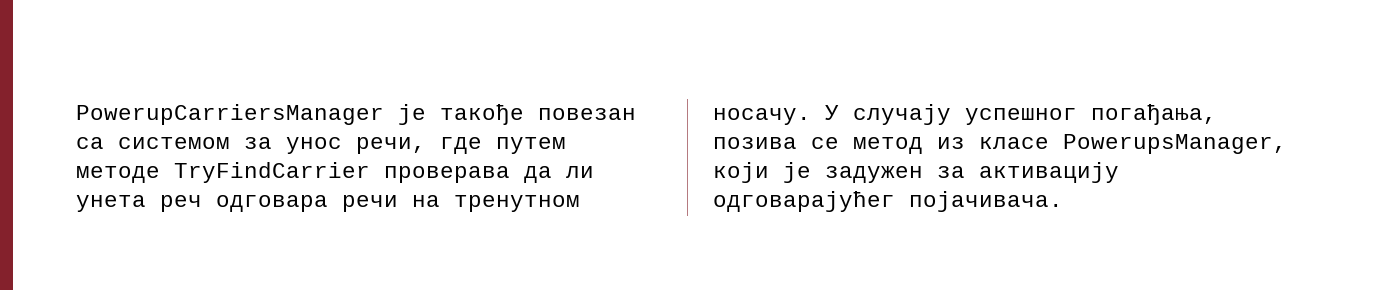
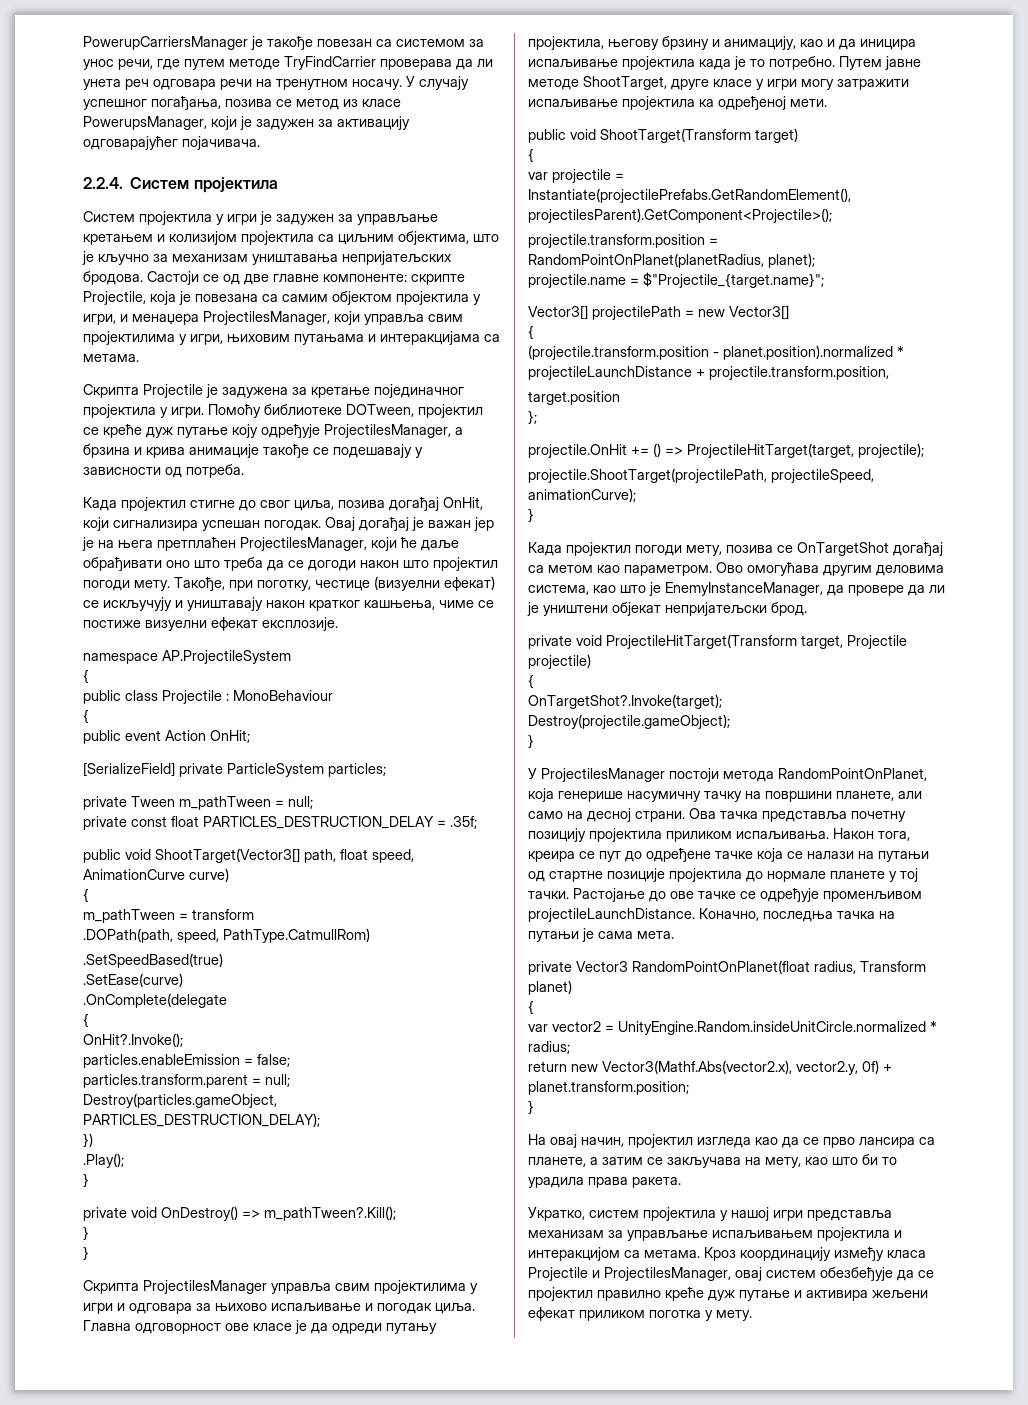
(1063, 201) none -> [83,177,278,193] [83,211,438,225] [83,231,499,245] [82,251,452,265] [83,271,465,285] [83,291,481,305] [83,311,463,325] [83,331,500,345] [83,354,139,362] [83,384,464,398] [83,404,483,418] [83,424,463,438] [83,444,423,458] [83,464,244,478] [83,497,483,511] [83,517,494,531] [82,537,459,551] [83,557,498,571] [83,576,495,591] [83,597,494,611] [83,617,338,631] [83,650,291,664] [83,669,89,684] [83,690,333,704] [83,709,89,724] [83,730,250,744] [83,762,386,777] [83,796,313,810] [83,816,477,830] [83,848,414,863] [83,868,229,882] [83,888,89,903] [83,909,254,923] [83,928,370,943] [83,953,223,968] [83,973,183,987] [83,993,227,1008] [83,1013,89,1028] [83,1033,183,1047] [83,1054,290,1068] [83,1074,290,1088] [83,1093,277,1108] [83,1113,320,1127] [83,1133,93,1148] [83,1153,124,1168] [83,1173,89,1188] [83,1206,396,1221] [83,1226,89,1241] [83,1246,89,1261] [83,1280,478,1294] [83,1303,475,1314] [83,1320,437,1334] [528,36,916,50] [528,56,921,70] [528,76,909,90] [528,96,827,110] [528,128,798,143] [528,148,534,163] [528,169,624,183] [528,188,851,203] [528,208,832,223] [528,234,718,248] [528,253,815,268] [528,272,824,288] [528,305,789,320] [528,325,534,340] [528,345,904,360] [528,366,889,380] [528,391,620,405] [528,410,537,425] [528,443,924,458] [528,468,874,483] [528,488,636,502] [528,508,534,523] [528,542,943,556] [528,562,944,576] [528,582,945,596] [527,602,807,616] [528,634,907,649] [528,654,591,669] [528,674,534,689] [528,694,722,709] [528,714,730,729] [528,734,534,749] [528,768,927,782] [528,788,922,802] [528,808,906,822] [528,828,910,842] [528,848,929,862] [528,868,918,882] [528,888,922,902] [528,908,895,922] [528,928,674,942] [528,960,926,975] [528,980,572,995] [528,1000,534,1015] [528,1021,937,1035] [528,1041,570,1054] [528,1060,892,1075] [528,1081,689,1095] [528,1100,534,1115] [528,1134,935,1148] [528,1154,897,1168] [528,1177,681,1188] [528,1207,892,1221] [528,1227,902,1241] [528,1247,926,1261] [528,1267,934,1281] [528,1287,928,1301] [528,1307,752,1321] // 2.2.4. Cистем пројектила // Систем пројектила у игри је задужен за управљање кретањем и колизијом пројектила са циљним објектима, што је кључно за механизам уништавања непријатељских бродова. Састоји се од две главне компоненте: скрипте Projectile, која је повезана са самим објектом пројектила у игри, и менаџера ProjectilesManager, који управља свим пројектилима у игри, њиховим путањама и интеракцијама са метама. // Скрипта Projectile је задужена за кретање појединачног пројектила у игри. Помоћу библиотеке DOTween, пројектил се креће дуж путање коју одређује ProjectilesManager, а брзина и крива анимације такође се подешавају у зависности од потреба. // Када пројектил стигне до свог циља, позива догађај OnHit, који сигнализира успешан погодак. Овај догађај је важан јер је на њега претплаћен ProjectilesManager, који ће даље обрађивати оно што треба да се догоди након што пројектил погоди мету. Такође, при поготку, честице (визуелни ефекат) се искључују и уништавају након кратког кашњења, чиме се постиже визуелни ефекат експлозије. // namespace AP.ProjectileSystem // { // public class Projectile : MonoBehaviour // { // public event Action OnHit; // [SerializeField] private ParticleSystem particles; // private Tween m_pathTween = null; // private const float PARTICLES_DESTRUCTION_DELAY = .35f; // public void ShootTarget(Vector3[] path, float speed, AnimationCurve curve) // { // m_pathTween = transform // .DOPath(path, speed, PathType.CatmullRom) // .SetSpeedBased(true) // .SetEase(curve) // .OnComplete(delegate // { // OnHit?.Invoke(); // particles.enableEmission = false; // particles.transform.parent = null; // Destroy(particles.gameObject, PARTICLES_DESTRUCTION_DELAY); // }) // .Play(); // } // private void OnDestroy() => m_pathTween?.Kill(); // } // } // Скрипта ProjectilesManager управља свим пројектилима у игри и одговара за њихово испаљивање и погодак циља. Главна одговорност ове класе је да одреди путању пројектила, његову брзину и анимацију, као и да иницира испаљивање пројектила када је то потребно. Путем јавне методе ShootTarget, друге класе у игри могу затражити испаљивање пројектила ка одређеној мети. // public void ShootTarget(Transform target) // { // var projectile = Instantiate(projectilePrefabs.GetRandomElement(), projectilesParent).GetComponent<Projectile>(); // projectile.transform.position = RandomPointOnPlanet(planetRadius, planet); // projectile.name = $"Projectile_{target.name}"; // Vector3[] projectilePath = new Vector3[] // { // (projectile.transform.position - planet.position).normalized * projectileLaunchDistance + projectile.transform.position, // target.position // }; // projectile.OnHit += () => ProjectileHitTarget(target, projectile); // projectile.ShootTarget(projectilePath, projectileSpeed, animationCurve); // } // Када пројектил погоди мету, позива се OnTargetShot догађај са метом као параметром. Ово омогућава другим деловима система, као што је EnemyInstanceManager, да провере да ли је уништени објекат непријатељски брод. // private void ProjectileHitTarget(Transform target, Projectile projectile) // { // OnTargetShot?.Invoke(target); // Destroy(projectile.gameObject); // } // У ProjectilesManager постоји методa RandomPointOnPlanet, којa генерише насумичну тачку на површини планете, али само на десној страни. Ова тачка представља почетну позицију пројектила приликом испаљивања. Након тога, креира се пут до одређене тачке која се налази на путањи од стартне позиције пројектила до нормале планете у тој тачки. Растојање до ове тачке се одређује променљивом projectileLaunchDistance. Коначно, последња тачка на путањи је сама мета. // private Vector3 RandomPointOnPlanet(float radius, Transform planet) // { // var vector2 = UnityEngine.Random.insideUnitCircle.normalized * radius; // return new Vector3(Mathf.Abs(vector2.x), vector2.y, 0f) + planet.transform.position; // } // На овај начин, пројектил изгледа као да се прво лансира са планете, а затим се закључава на мету, као што би то урадила права ракета. // Укратко, систем пројектила у нашој игри представља механизам за управљање испаљивањем пројектила и интеракцијом са метама. Кроз координацију између класа Projectile и ProjectilesManager, овај систем обезбеђује да се пројектил правилно креће дуж путање и активира жељени ефекат приликом поготка у мету.

